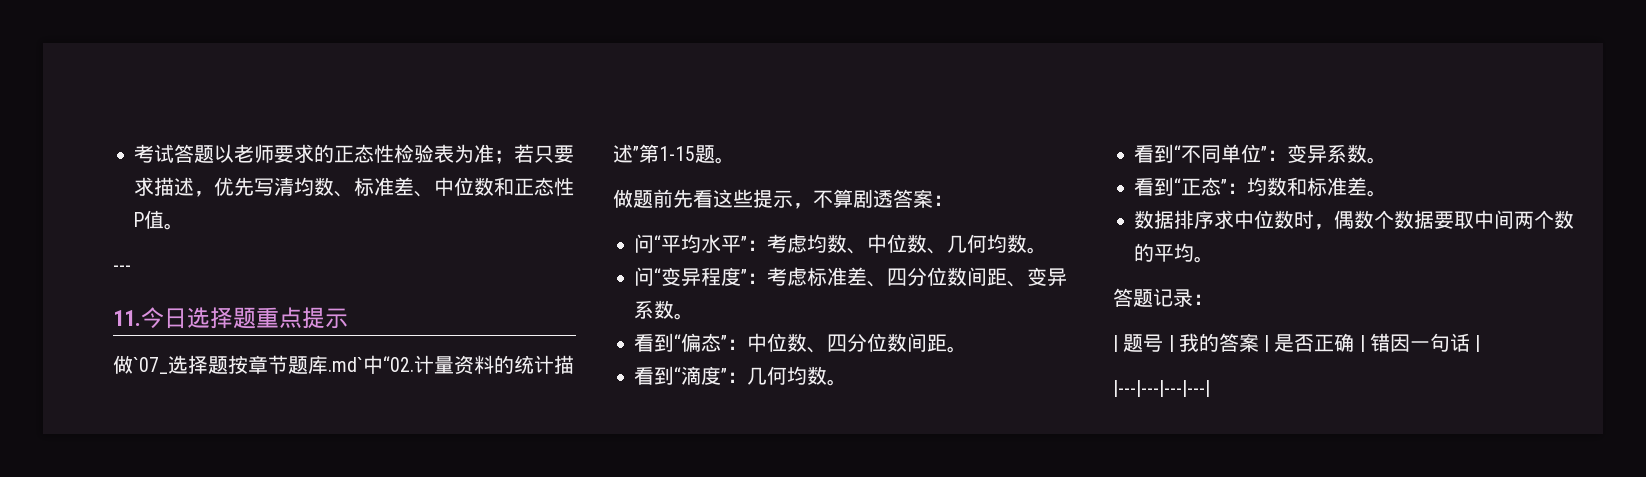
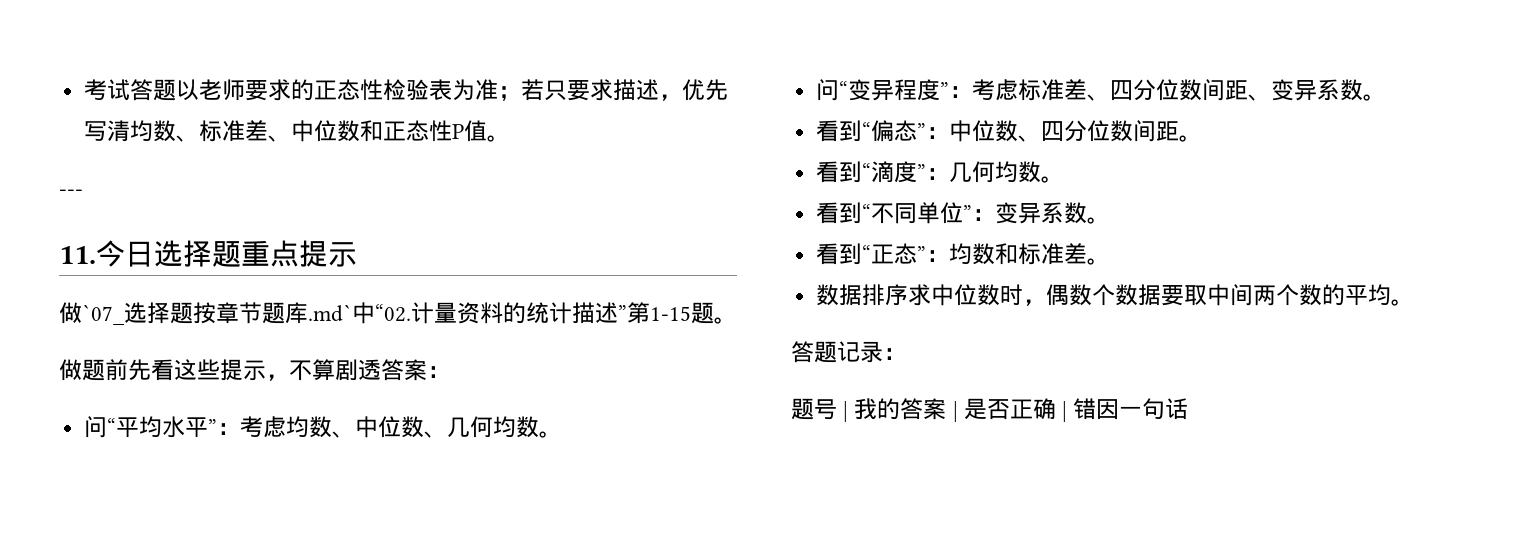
[1113,335,1118,352] | -> (906, 354) none
[1475,335,1481,352] [1113,380,1210,397] | // |---|---|---|---| -> (1189, 409) none

